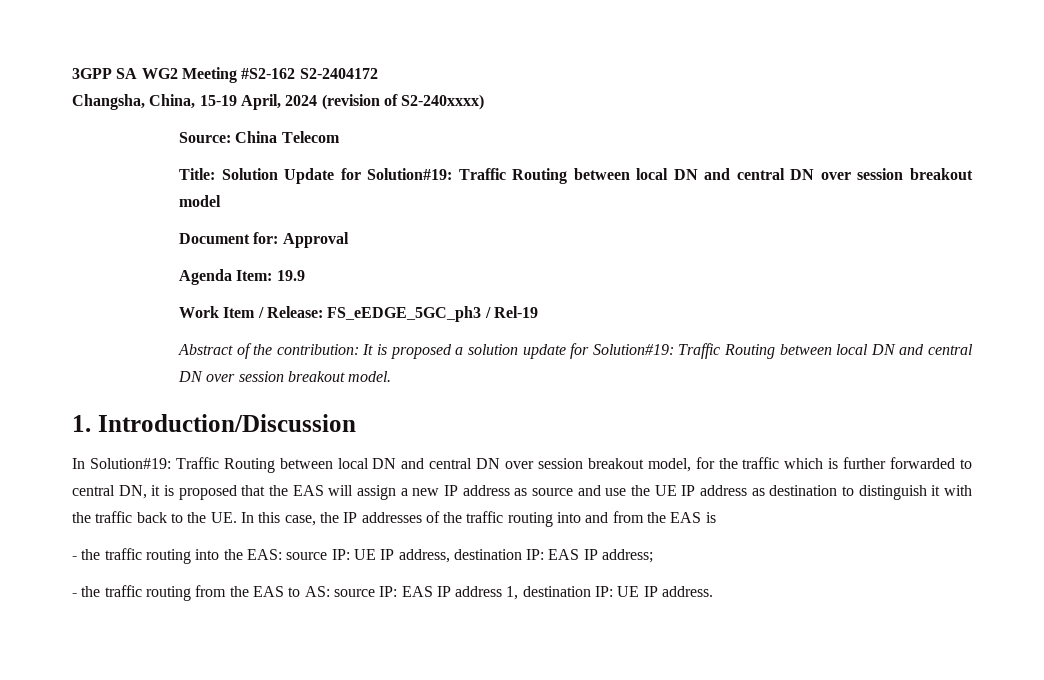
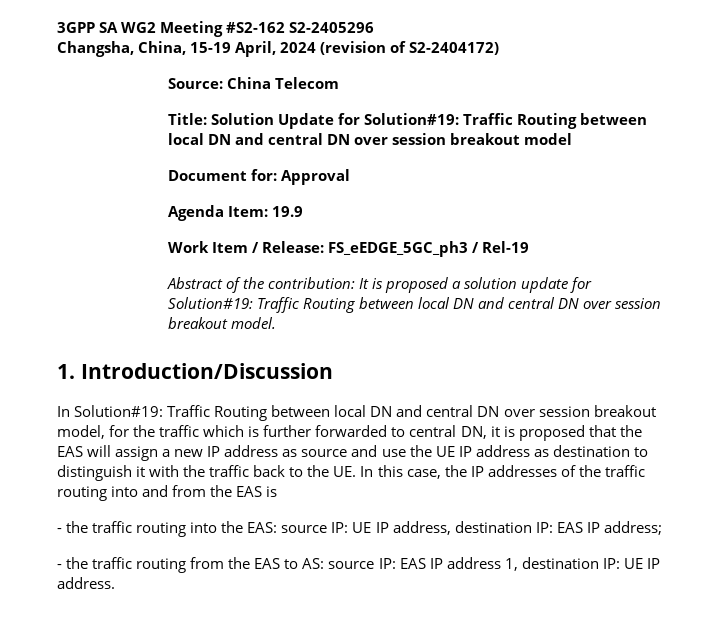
[299,68,378,79] S2-2404172 -> [289,22,375,33] S2-2405296
[401,94,485,110] S2-240xxxx) -> [409,42,500,55] S2-2404172)

